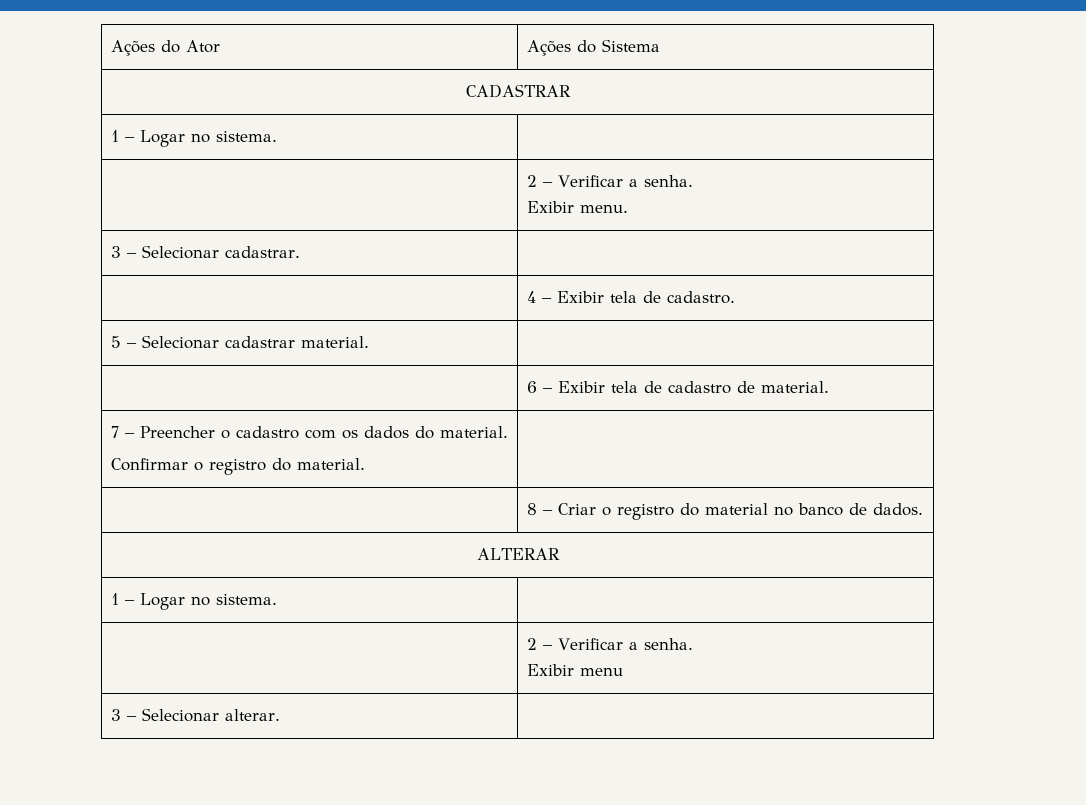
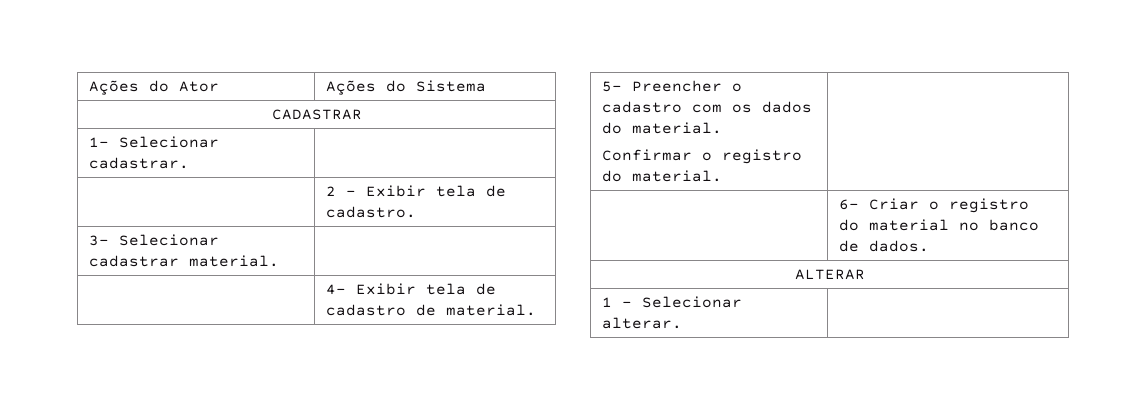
[110,130,277,147] [526,175,693,187] [526,201,628,213] [110,246,137,258] 1 – Logar no sistema. | // | 2 – Verificar a senha. // Exibir menu. // 3 – -> [89,137,110,147] 1–
[526,291,536,303] 4 -> [326,186,337,196] 2
[110,336,137,348] 5 – -> [89,235,110,246] 3–
[526,381,553,393] 6 – -> [326,284,347,295] 4–
[110,426,135,438] 7 – -> [602,81,623,92] 5–
[526,503,553,515] 8 – -> [839,199,860,210] 6–
[139,593,277,610] [526,638,693,650] [526,664,623,676] [110,709,137,721] Logar no sistema. | // | 2 – Verificar a senha. // Exibir menu // 3 – -> (633, 304) none

